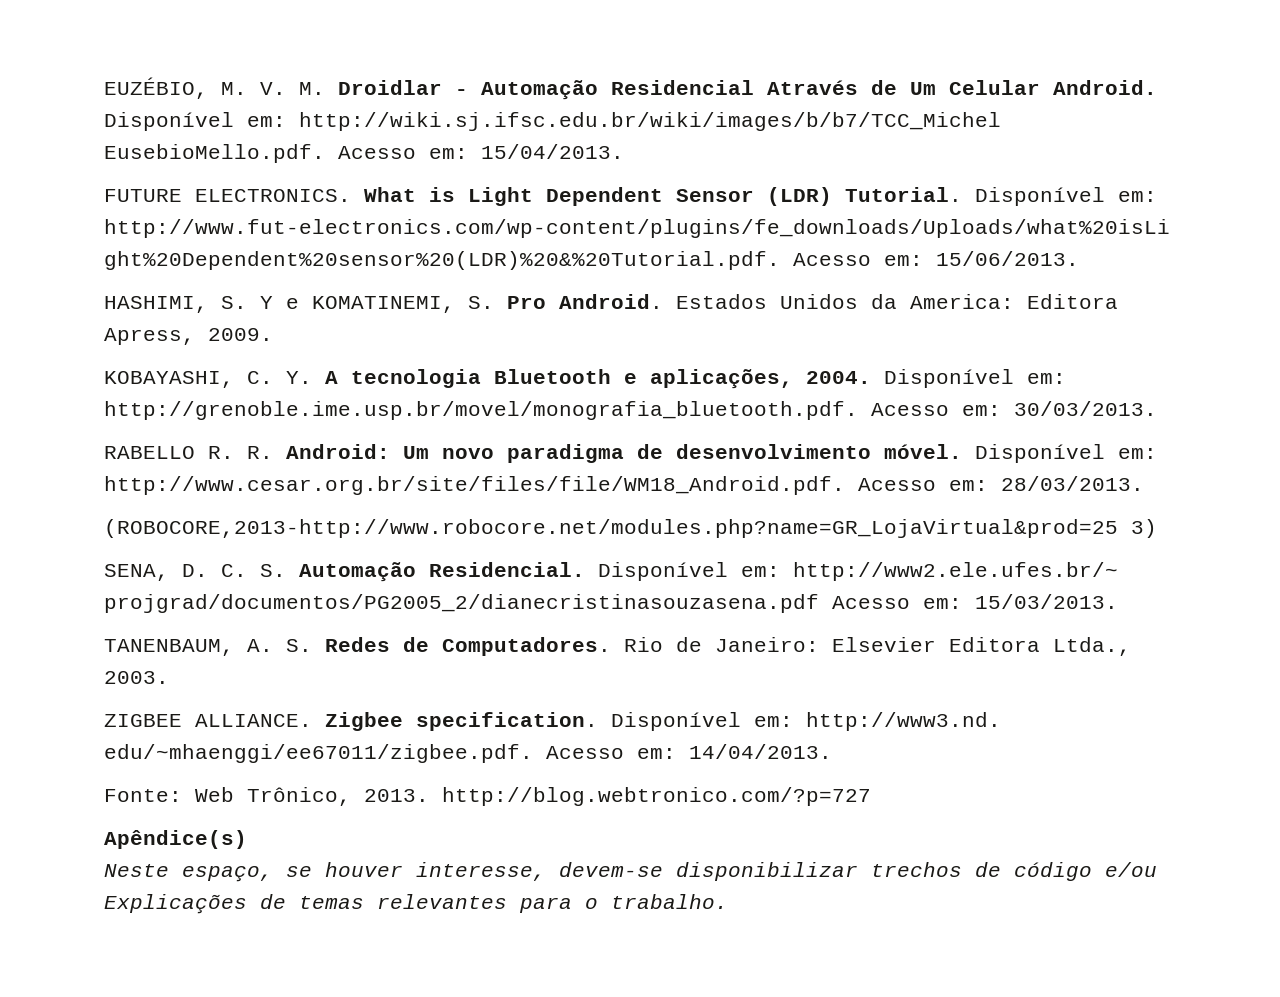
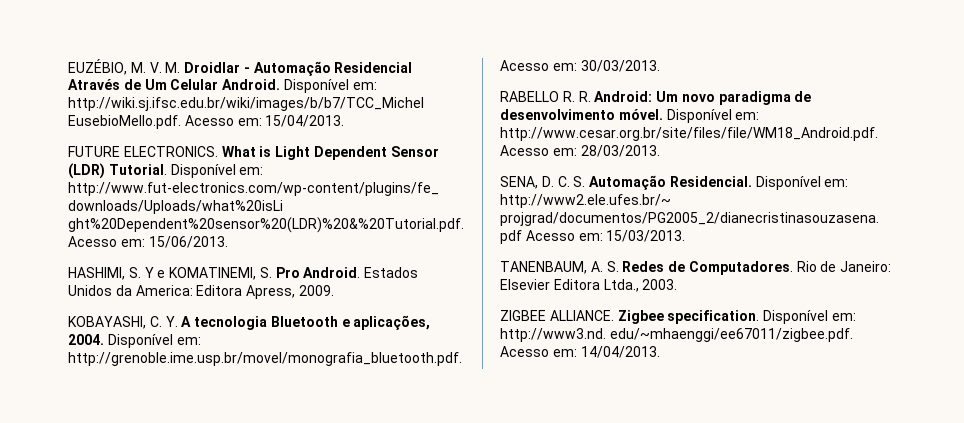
[104,519,1157,538] // (ROBOCORE,2013-http://www.robocore.net/modules.php?name=GR_LojaVirtual&prod=25 3) -> (660, 151) none
[104,787,871,806] [104,830,247,849] [104,862,1157,882] [104,894,728,914] // Fonte: Web Trônico, 2013. http://blog.webtronico.com/?p=727 // Apêndice(s) // Neste espaço, se houver interesse, devem-se disponibilizar trechos de código e/ou Explicações de temas relevantes para o trabalho. -> (660, 352) none

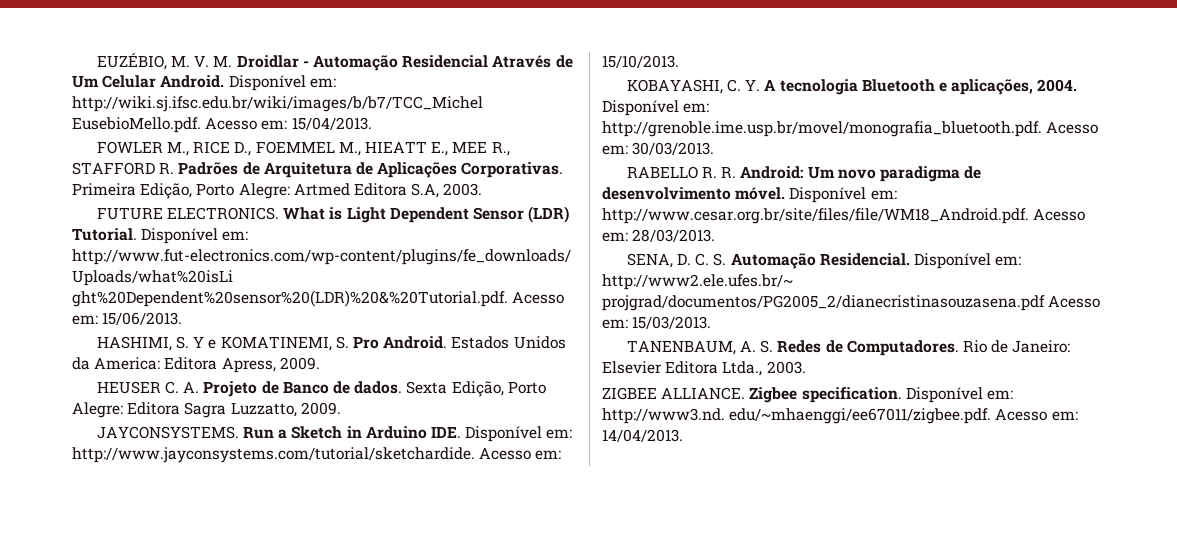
(345, 121) none -> [96,141,510,156] [72,162,564,178] [72,183,483,199] // FOWLER M., RICE D., FOEMMEL M., HIEATT E., MEE R., STAFFORD R. Padrões de Arquitetura de Aplicações Corporativas. Primeira Edição, Porto Alegre: Artmed Editora S.A, 2003.
(334, 290) none -> [96,381,546,397] [72,402,341,418] [96,426,573,442] [72,447,562,463] [602,55,679,68] // HEUSER C. A. Projeto de Banco de dados. Sexta Edição, Porto Alegre: Editora Sagra Luzzatto, 2009. // JAYCONSYSTEMS. Run a Sketch in Arduino IDE. Disponível em: http://www.jayconsystems.com/tutorial/sketchardide. Acesso em: 15/10/2013.

